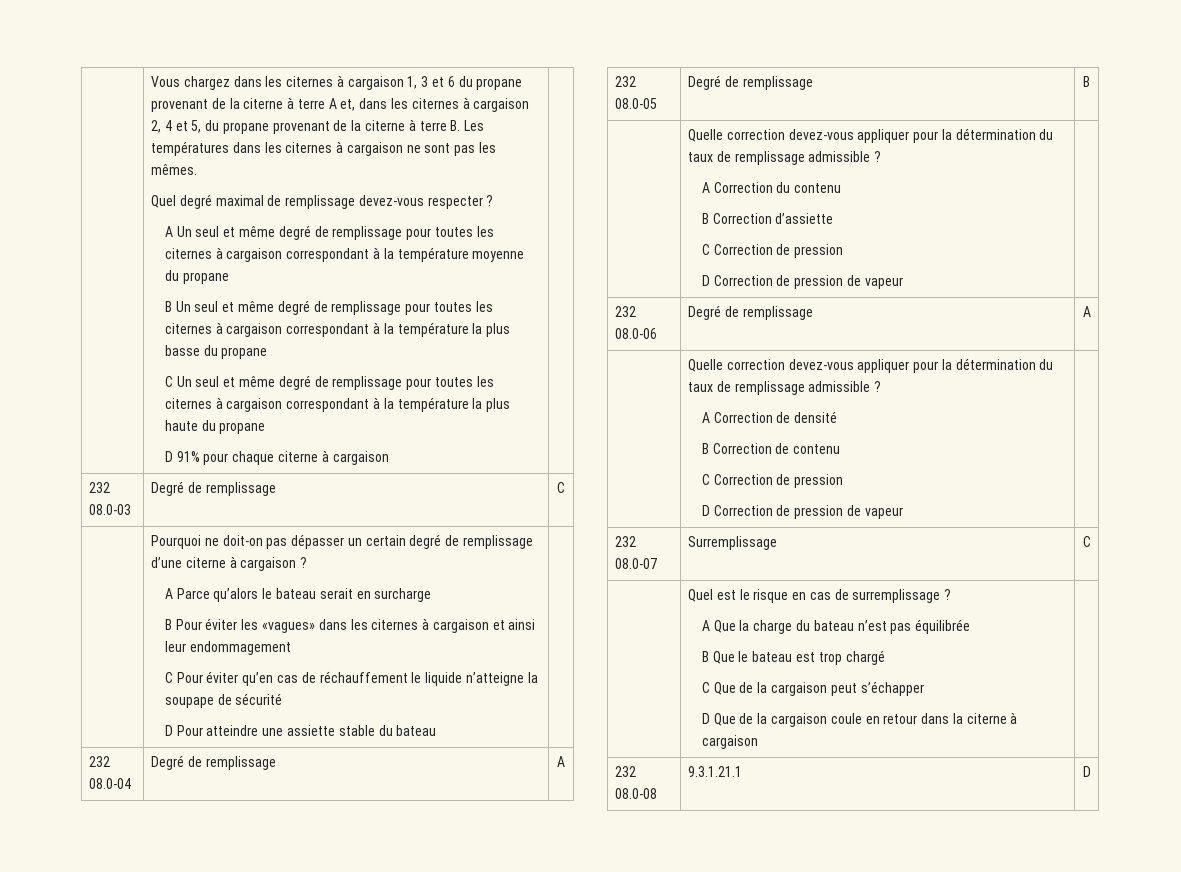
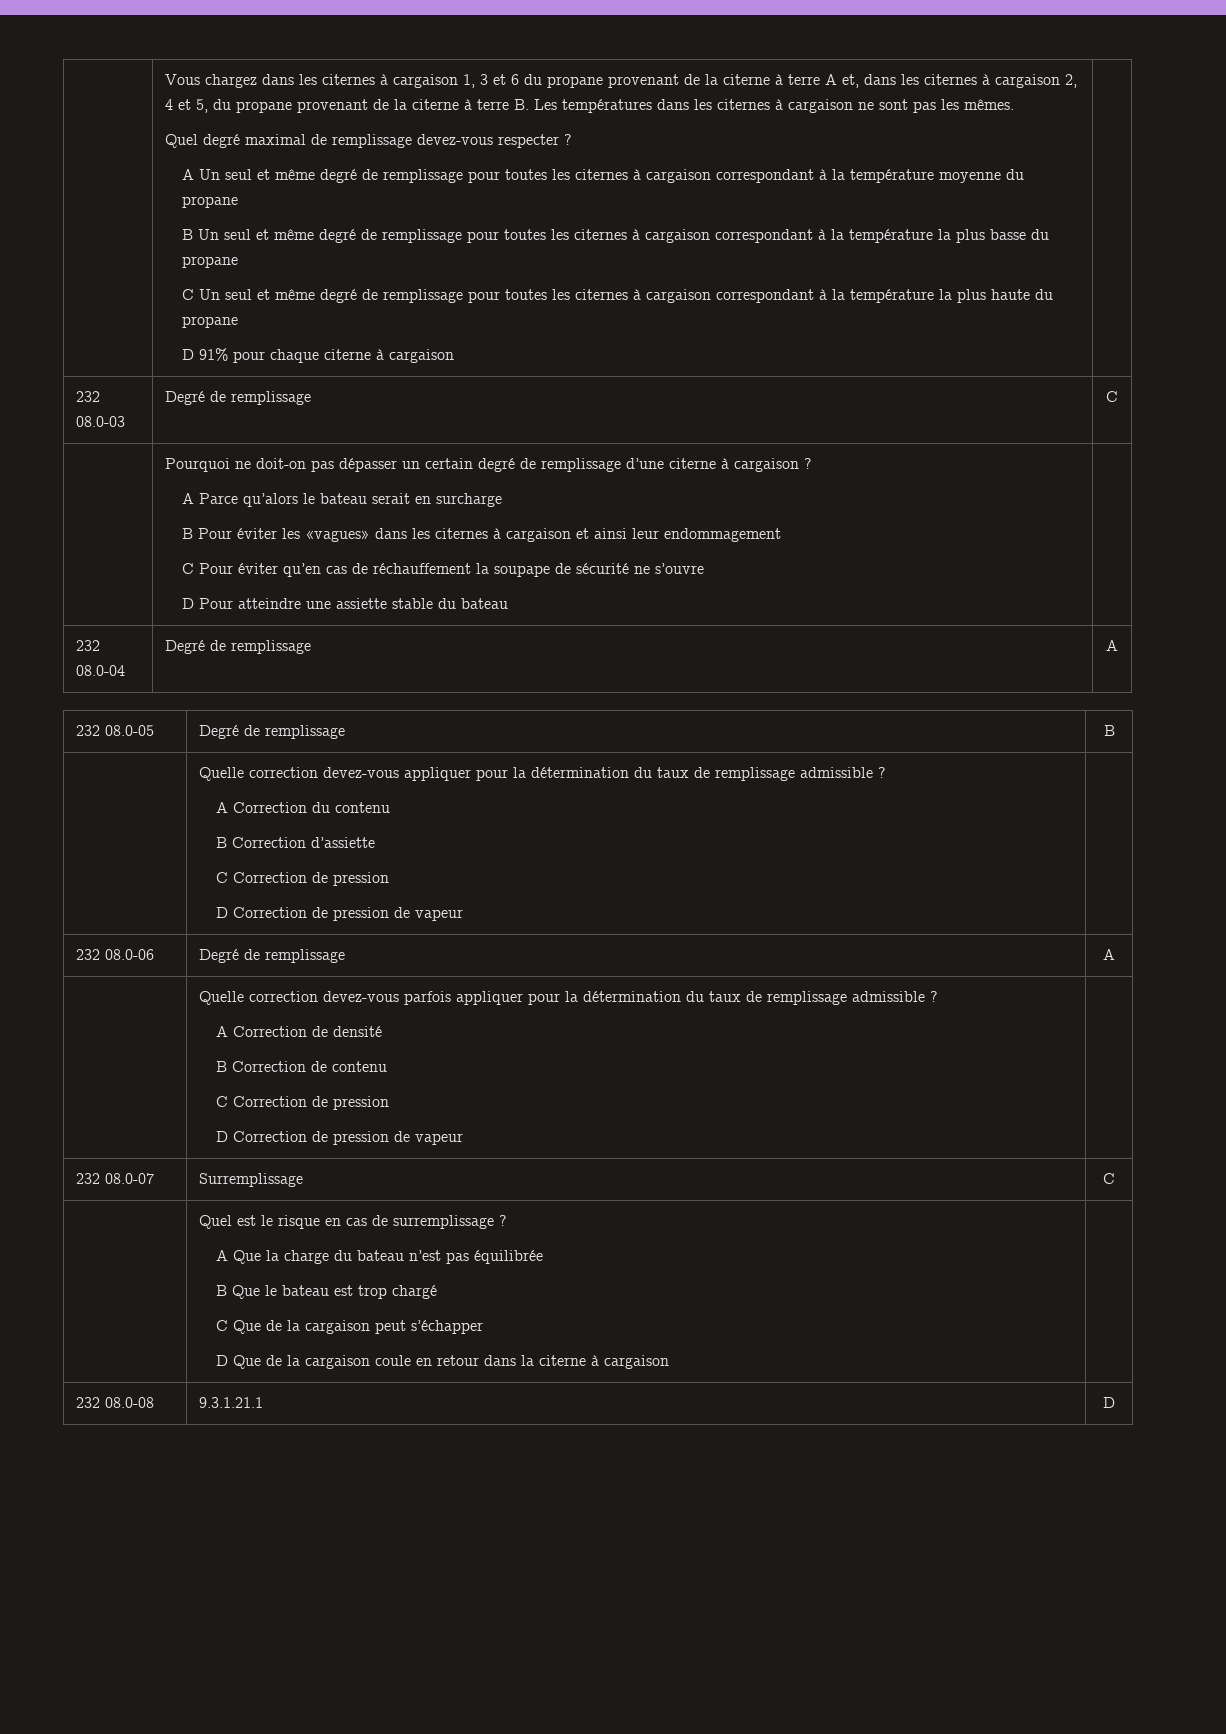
[411,672,524,686] le liquide n’atteigne -> (471, 568) none
(283, 699) none -> [633,563,704,574] ne s’ouvre
(854, 364) none -> [404,991,452,1005] parfois

